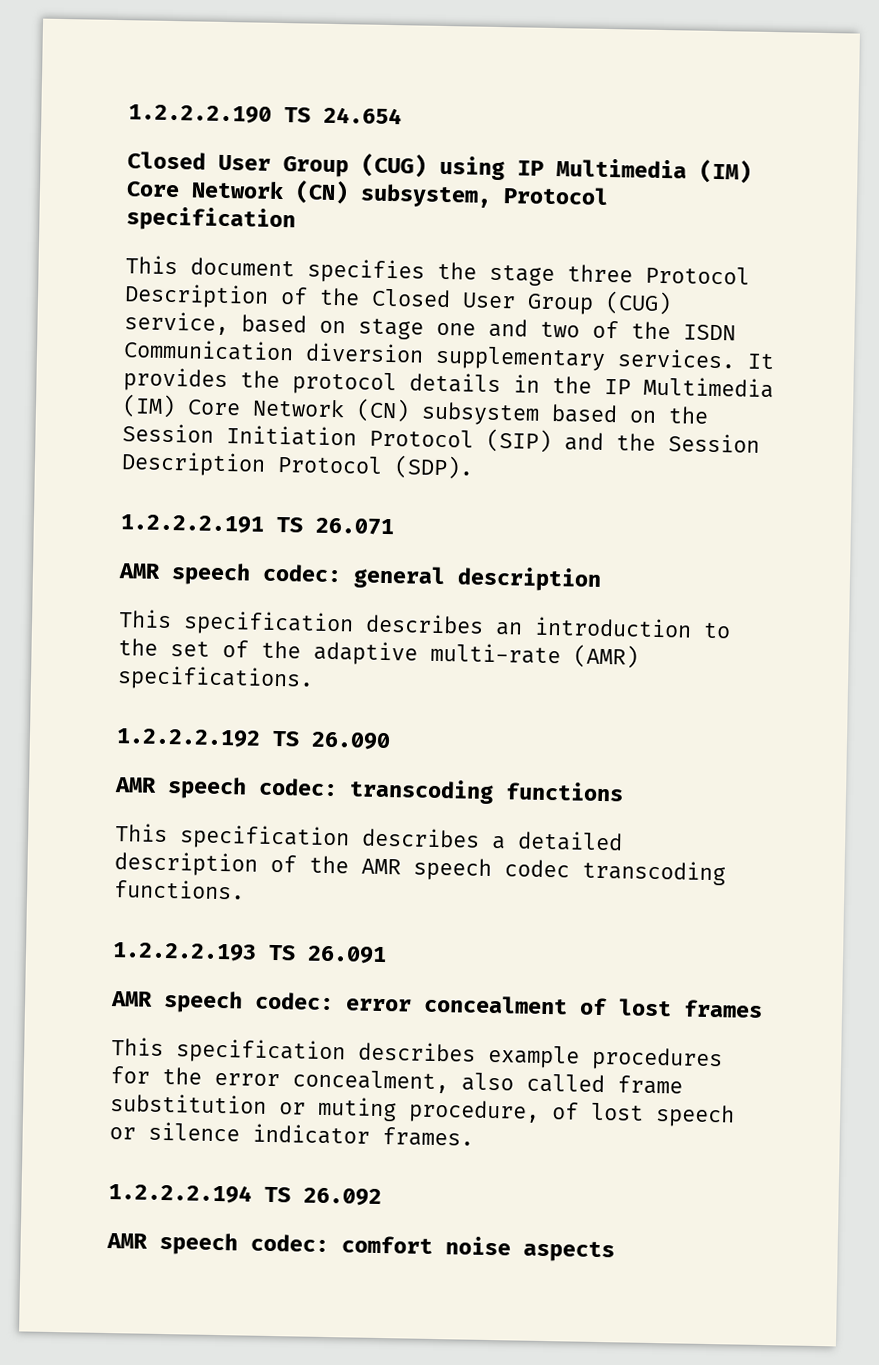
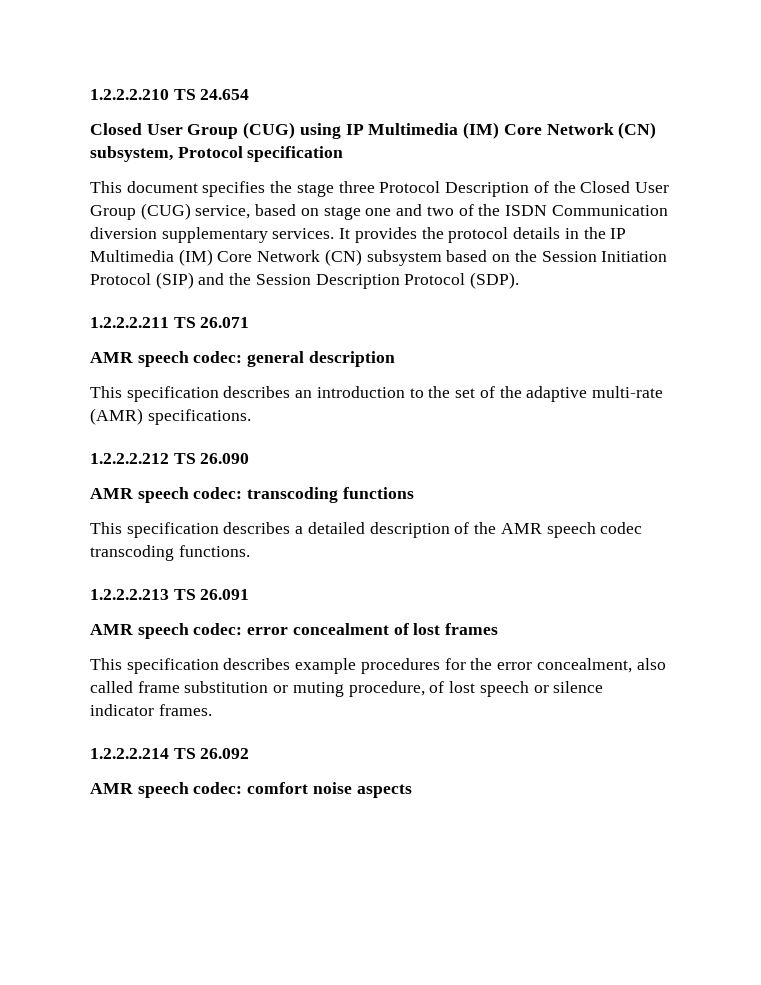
[128,104,272,124] 1.2.2.2.190 -> [90,89,169,100] 1.2.2.2.210
[120,514,265,534] 1.2.2.2.191 -> [90,317,169,328] 1.2.2.2.211
[116,728,261,748] 1.2.2.2.192 -> [90,453,169,464] 1.2.2.2.212
[112,942,257,962] 1.2.2.2.193 -> [90,589,169,600] 1.2.2.2.213
[108,1183,252,1204] 1.2.2.2.194 -> [90,748,169,759] 1.2.2.2.214

